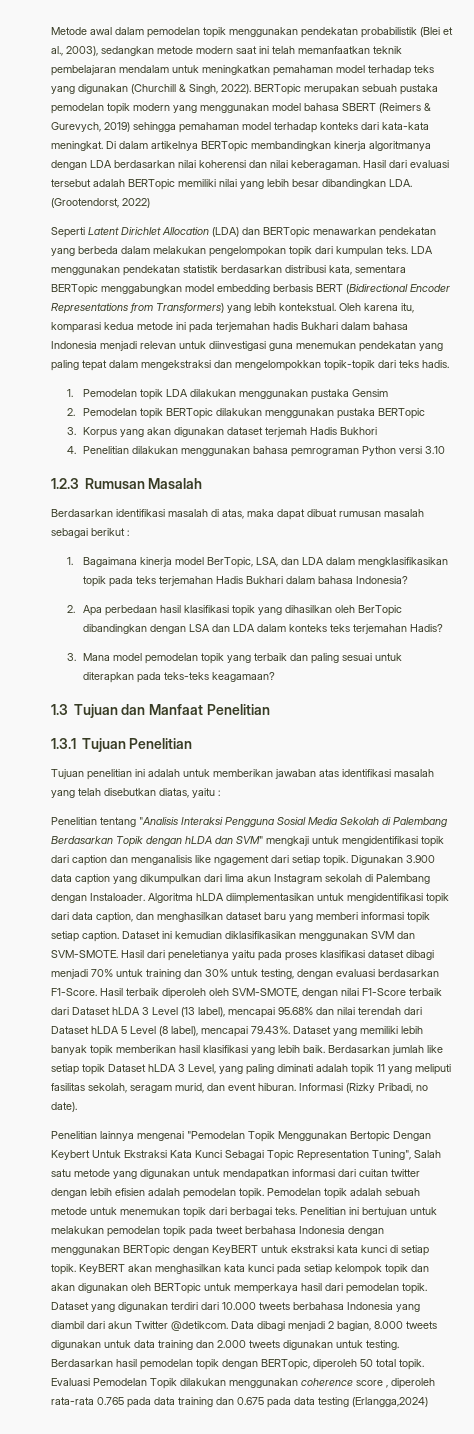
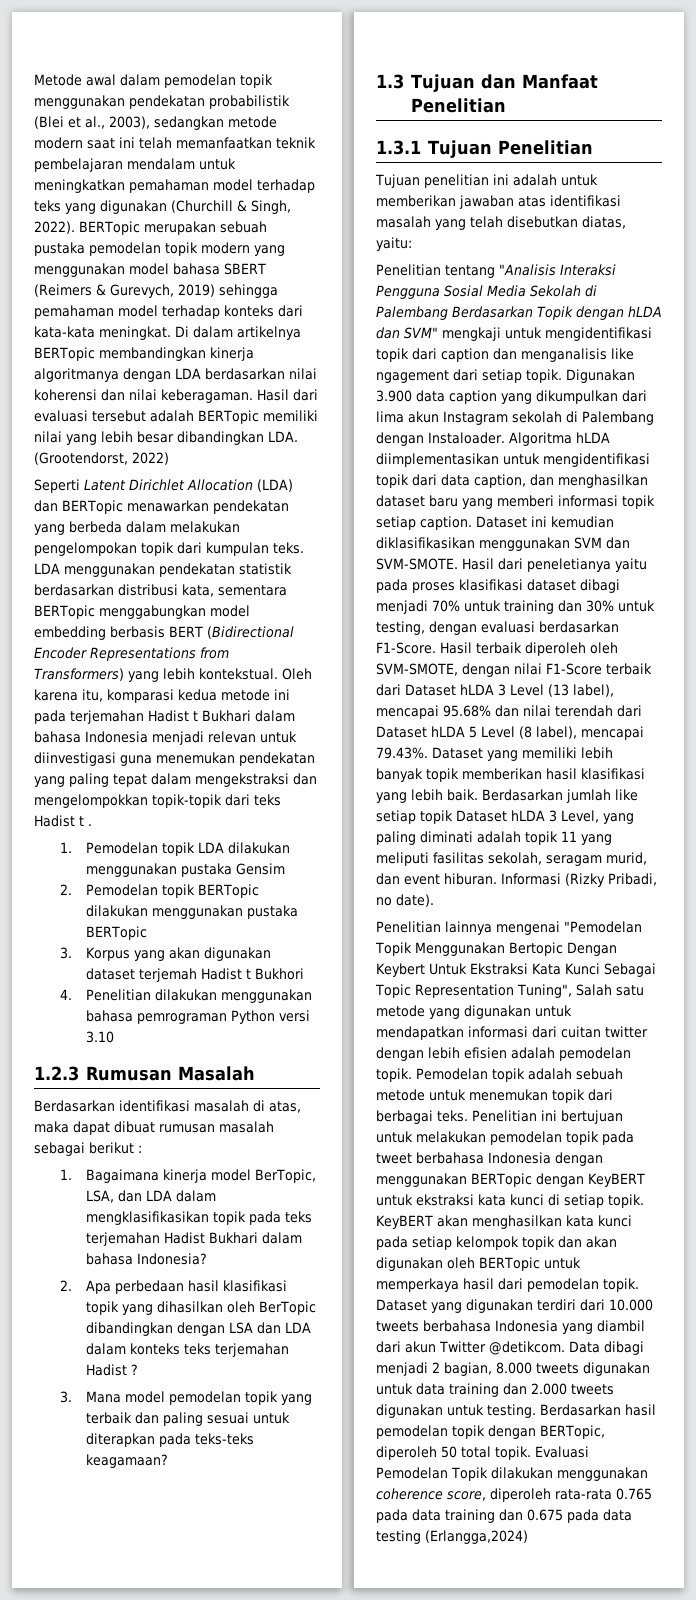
[273,322,298,330] hadis -> [148,710,198,722] Hadist t
[422,360,449,368] hadis. -> [34,815,92,827] Hadist t .
[309,427,337,435] Hadis -> [200,968,251,980] Hadist t
[215,576,243,584] Hadis -> [163,1232,205,1244] Hadist
[409,624,443,632] Hadis? -> [85,1364,138,1376] Hadist ?
[192,788,220,798] yaitu : -> [376,237,412,251] yaitu:
[356,1380,388,1388] score , -> [447,1491,486,1501] score,

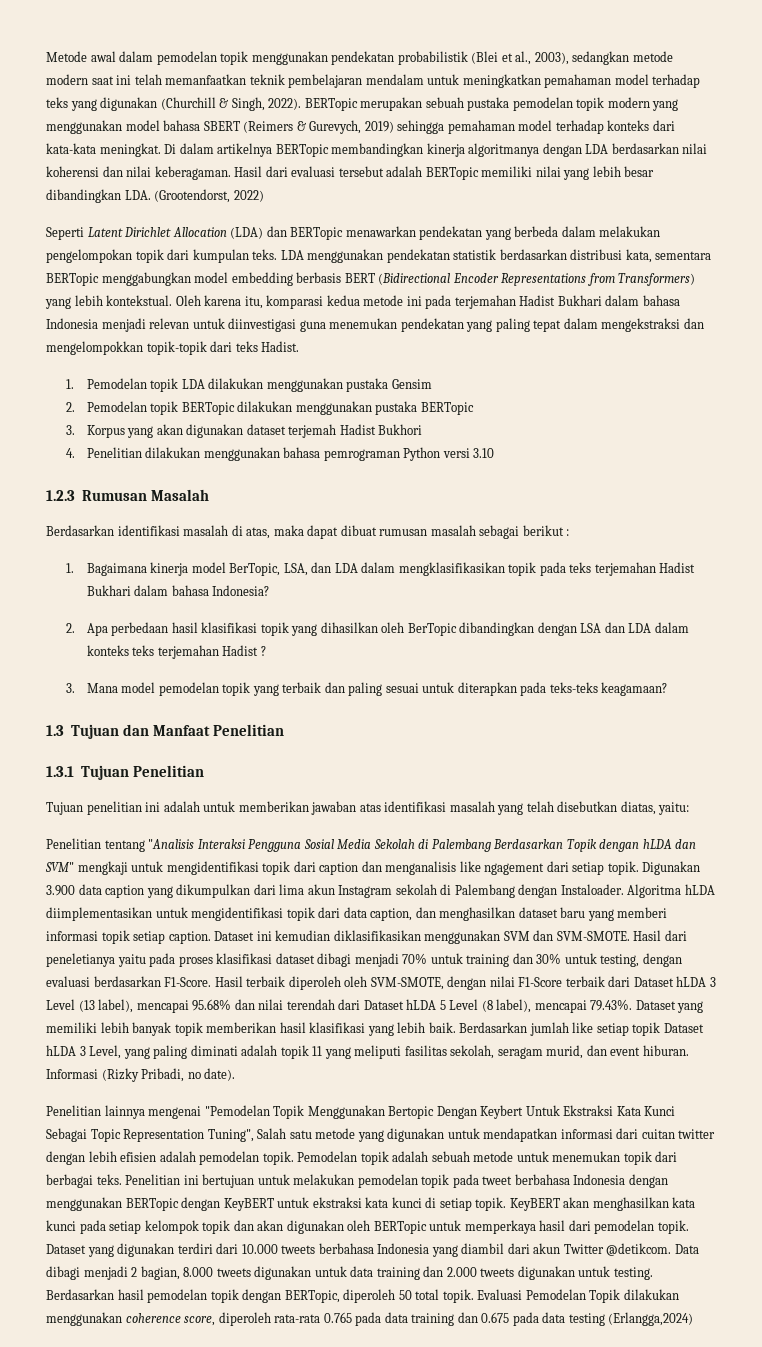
[193,711,198,721] t -> (556, 300) none
[34,815,92,827] Hadist t . -> [261,341,300,352] Hadist.
[245,969,251,979] t -> (376, 429) none

